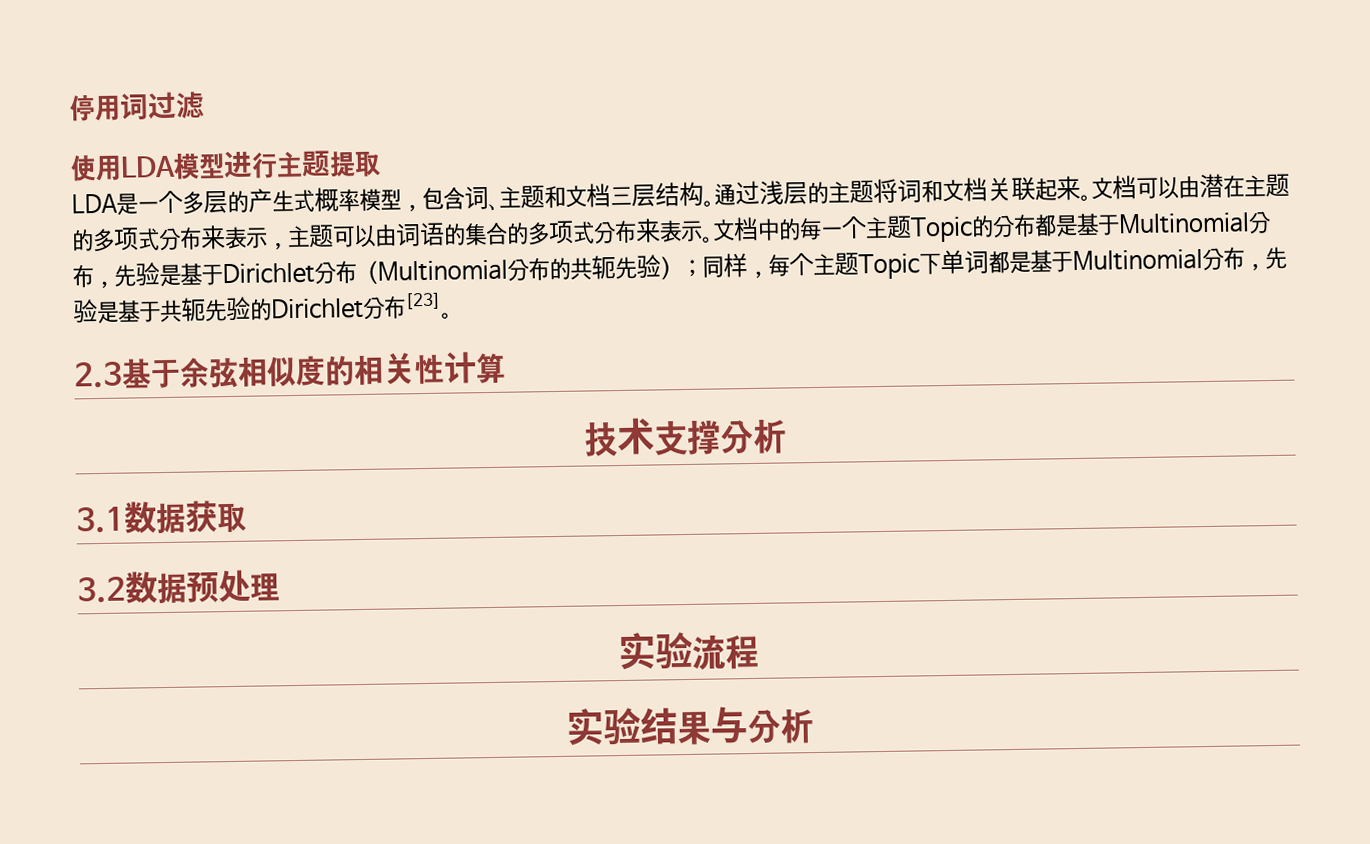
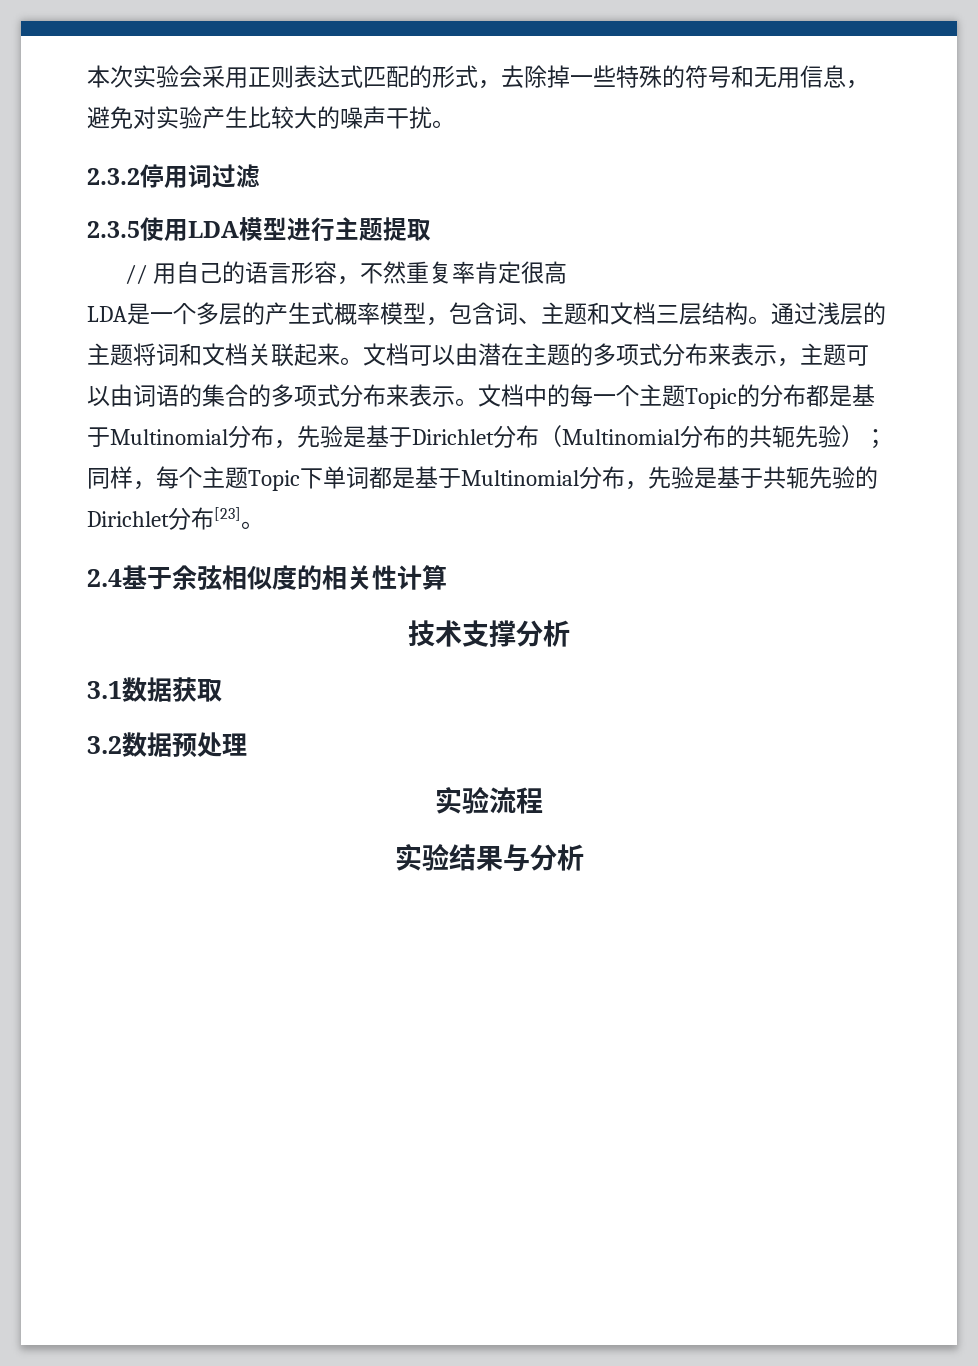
(69, 108) none -> [87,65,869,89] [87,106,455,129] [87,168,140,185] 本次实验会采用正则表达式匹配的形式，去除掉一些特殊的符号和无用信息，避免对实验产生比较大的噪声干扰。 // 2.3.2
(205, 105) none -> [87,221,140,238] 2.3.5
(381, 164) none -> [124,261,568,285] // // 用自己的语言形容，不然重复率肯定很高
[74,361,123,389] 2.3 -> [87,569,122,587] 2.4

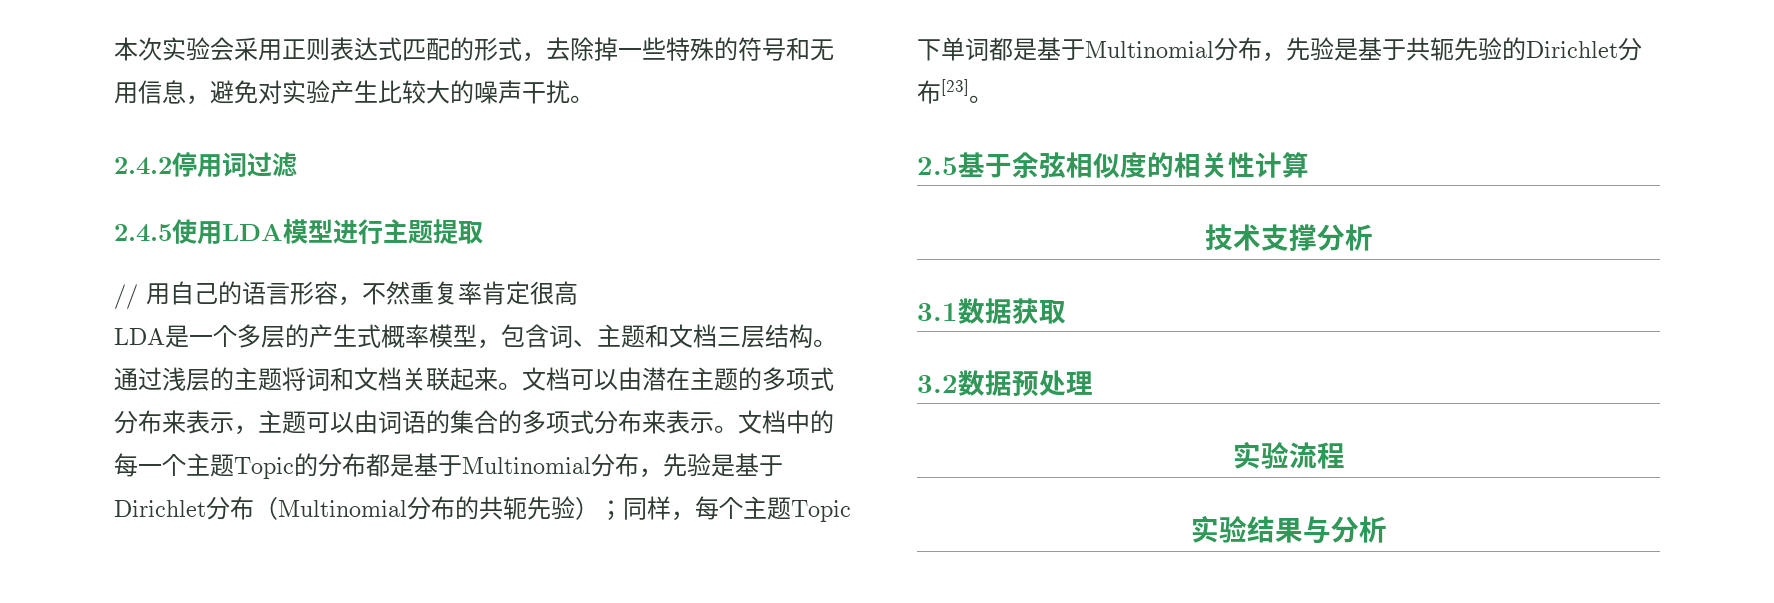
[87,168,140,185] 2.3.2 -> [114,157,172,175] 2.4.2
[87,221,140,238] 2.3.5 -> [114,224,172,242] 2.4.5
[87,569,122,587] 2.4 -> [917,157,958,175] 2.5

